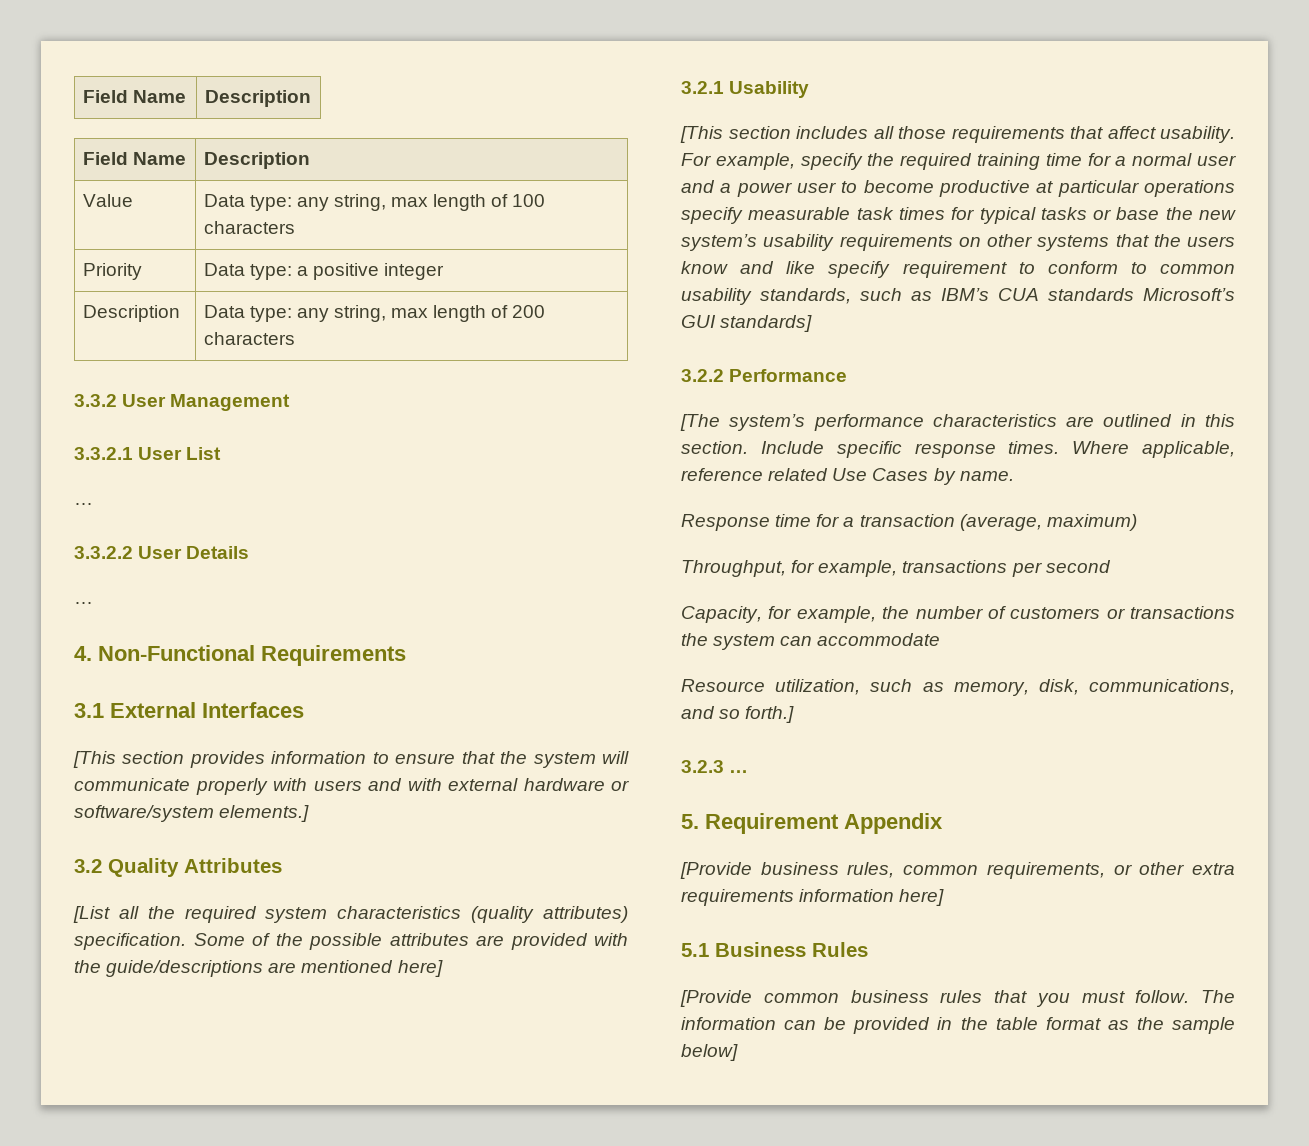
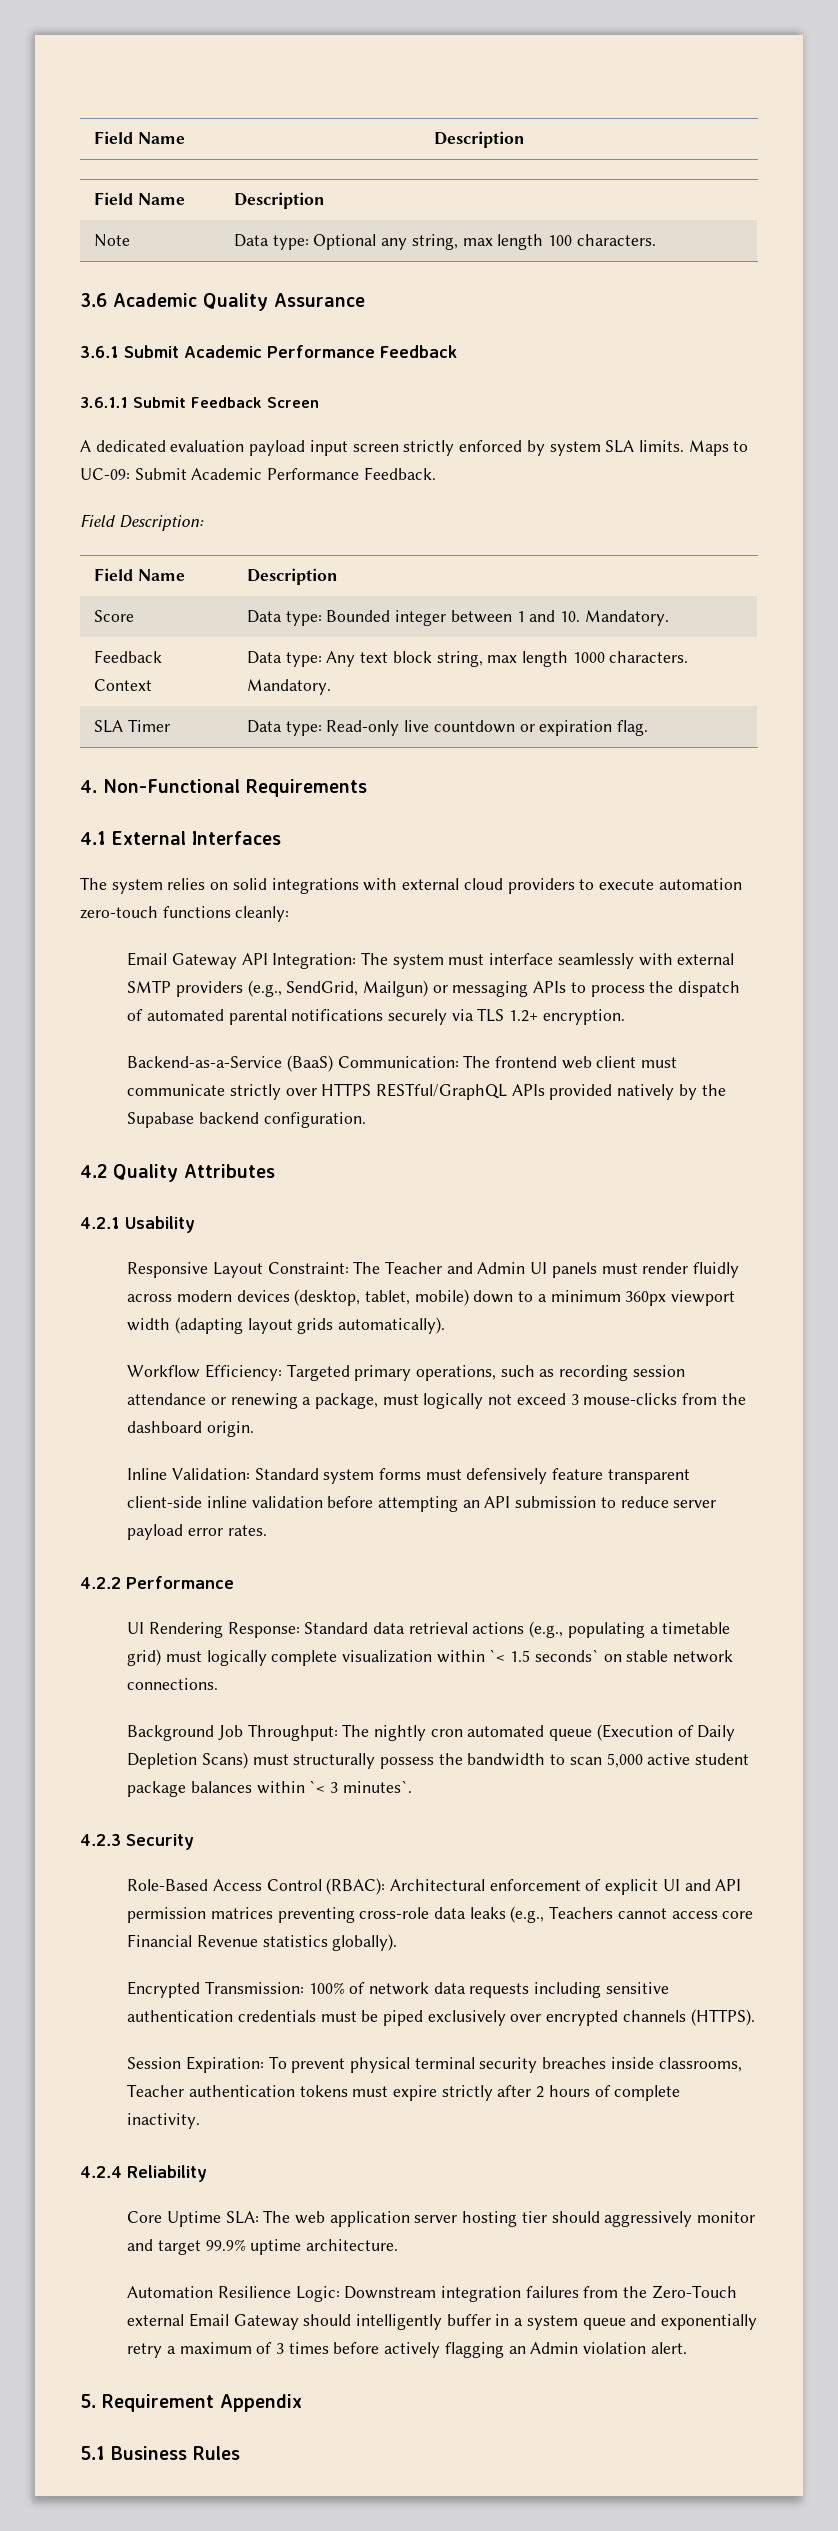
[82,194,133,207] [203,194,546,211] [203,221,295,234] [82,263,142,280] [203,263,379,280] Value | Data type: any string, max length of 100 characters // Priority | Data type: a positive -> [93,234,130,247] [233,234,656,250] [80,293,365,311] [80,345,457,358] [80,397,319,408] [80,440,749,456] [80,467,436,480] [80,514,204,531] [93,568,185,581] [246,568,338,585] [93,610,134,622] [246,610,391,626] Note | Data type: Optional any string, max length 100 characters. // 3.6 Academic Quality Assurance // 3.6.1 Submit Academic Performance Feedback // 3.6.1.1 Submit Feedback Screen // A dedicated evaluation payload input screen strictly enforced by system SLA limits. Maps to UC-09: Submit Academic Performance Feedback. // Field Description: // Field Name | Description // Score | Data type: Bounded
[82,305,180,322] [203,305,546,322] [203,332,295,345] [74,394,291,411] [74,447,222,460] [74,503,93,505] [74,546,250,559] [74,602,93,604] // Description | Data type: any string, max length of 200 characters // 3.3.2 User Management // 3.3.2.1 User List // … // 3.3.2.2 User Details // … -> [450,610,669,626] [93,650,162,663] [93,679,152,691] [246,651,689,667] [246,679,331,695] [93,719,170,733] [246,720,649,736] between 1 and 10. Mandatory. // Feedback Context | Data type: Any text block string, max length 1000 characters. Mandatory. // SLA Timer | Data type: Read-only live countdown or expiration flag.
[74,703,104,718] 3.1 -> [80,831,106,845] 4.1
[73,751,630,768] [74,778,629,795] [74,805,310,822] [74,858,282,877] [73,906,629,923] [74,933,628,950] [74,960,443,977] [681,81,810,98] [680,126,1235,143] [681,153,1236,170] [681,180,1235,197] [681,207,1236,224] [681,234,1235,251] [681,261,1235,278] [681,288,1235,305] [681,315,813,332] [681,369,848,382] [680,414,1235,431] [681,441,1235,458] [681,468,1014,485] [681,514,1137,531] [681,560,1111,577] [681,606,1235,623] [681,633,941,650] [681,679,1235,696] [681,706,795,723] [681,760,749,773] [681,813,943,834] [680,862,1235,879] [681,889,945,906] [681,942,868,957] [680,990,1235,1007] [681,1017,1236,1034] [681,1044,738,1061] [This section provides information to ensure that the system will communicate properly with users and with external hardware or software/system elements.] // 3.2 Quality Attributes // [List all the required system characteristics (quality attributes) specification. Some of the possible attributes are provided with the guide/descriptions are mentioned here] // 3.2.1 Usability // [This section includes all those requirements that affect usability. For example, specify the required training time for a normal user and a power user to become productive at particular operations specify measurable task times for typical tasks or base the new system’s usability requirements on other systems that the users know and like specify requirement to conform to common usability standards, such as IBM’s CUA standards Microsoft’s GUI standards] // 3.2.2 Performance // [The system’s performance characteristics are outlined in this section. Include specific response times. Where applicable, reference related Use Cases by name. // Response time for a transaction (average, maximum) // Throughput, for example, transactions per second // Capacity, for example, the number of customers or transactions the system can accommodate // Resource utilization, such as memory, disk, communications, and so forth.] // 3.2.3 … // 5. Requirement Appendix // [Provide business rules, common requirements, or other extra requirements information here] // 5.1 Business Rules // [Provide common business rules that you must follow. The information can be provided in the table format as the sample below] -> [80,877,742,894] [80,906,290,922] [127,952,735,969] [127,980,741,997] [127,1008,625,1025] [127,1055,678,1072] [127,1083,726,1100] [127,1112,366,1128] [80,1164,275,1182] [80,1216,195,1233] [127,1261,740,1278] [127,1289,736,1306] [127,1317,445,1334] [127,1364,685,1381] [127,1393,746,1409] [127,1421,254,1437] [127,1468,690,1484] [127,1496,717,1512] [127,1524,267,1540] [80,1576,234,1589] [127,1621,731,1638] [127,1649,734,1666] [127,1678,219,1690] [127,1724,736,1741] [127,1752,750,1769] [127,1780,412,1797] [80,1834,194,1850] [127,1878,742,1895] [127,1906,754,1923] [127,1934,398,1951] [127,1981,669,1998] [127,2009,755,2026] [127,2056,742,2073] [127,2084,681,2101] [127,2113,201,2129] [80,2165,207,2182] [127,2210,756,2227] [127,2239,398,2255] [127,2285,737,2302] [127,2313,758,2330] [127,2342,687,2358] [80,2394,302,2412] [80,2446,240,2460] The system relies on solid integrations with external cloud providers to execute automation zero-touch functions cleanly: // Email Gateway API Integration: The system must interface seamlessly with external SMTP providers (e.g., SendGrid, Mailgun) or messaging APIs to process the dispatch of automated parental notifications securely via TLS 1.2+ encryption. // Backend-as-a-Service (BaaS) Communication: The frontend web client must communicate strictly over HTTPS RESTful/GraphQL APIs provided natively by the Supabase backend configuration. // 4.2 Quality Attributes // 4.2.1 Usability // Responsive Layout Constraint: The Teacher and Admin UI panels must render fluidly across modern devices (desktop, tablet, mobile) down to a minimum 360px viewport width (adapting layout grids automatically). // Workflow Efficiency: Targeted primary operations, such as recording session attendance or renewing a package, must logically not exceed 3 mouse-clicks from the dashboard origin. // Inline Validation: Standard system forms must defensively feature transparent client-side inline validation before attempting an API submission to reduce server payload error rates. // 4.2.2 Performance // UI Rendering Response: Standard data retrieval actions (e.g., populating a timetable grid) must logically complete visualization within `< 1.5 seconds` on stable network connections. // Background Job Throughput: The nightly cron automated queue (Execution of Daily Depletion Scans) must structurally possess the bandwidth to scan 5,000 active student package balances within `< 3 minutes`. // 4.2.3 Security // Role-Based Access Control (RBAC): Architectural enforcement of explicit UI and API permission matrices preventing cross-role data leaks (e.g., Teachers cannot access core Financial Revenue statistics globally). // Encrypted Transmission: 100% of network data requests including sensitive authentication credentials must be piped exclusively over encrypted channels (HTTPS). // Session Expiration: To prevent physical terminal security breaches inside classrooms, Teacher authentication tokens must expire strictly after 2 hours of complete inactivity. // 4.2.4 Reliability // Core Uptime SLA: The web application server hosting tier should aggressively monitor and target 99.9% uptime architecture. // Automation Resilience Logic: Downstream integration failures from the Zero-Touch external Email Gateway should intelligently buffer in a system queue and exponentially retry a maximum of 3 times before actively flagging an Admin violation alert. // 5. Requirement Appendix // 5.1 Business Rules

